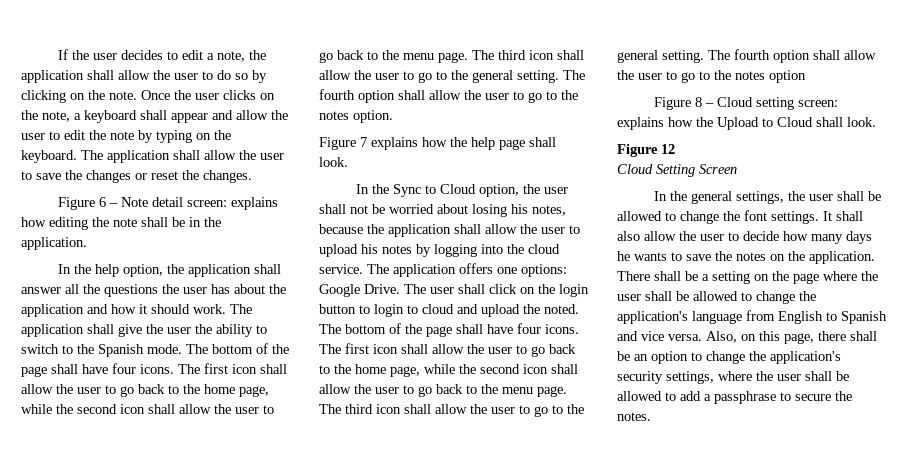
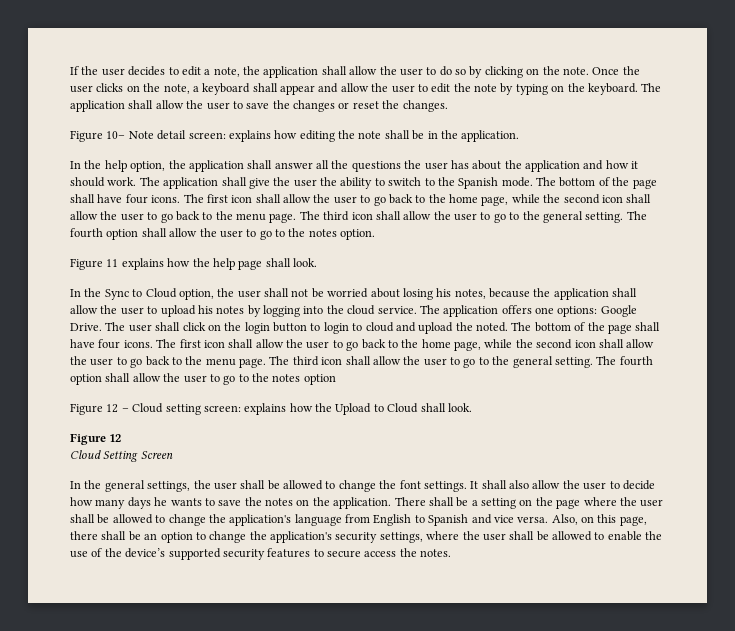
[98,197,118,207] 6 – -> [106,131,126,139] 10–
[360,137,367,147] 7 -> [106,259,119,267] 11
[694,97,702,107] 8 -> [106,404,119,413] 12
[680,391,776,404] add a passphrase -> [607,531,663,541] [70,548,311,560] enable the use of the device’s supported security features
(831, 397) none -> [364,551,397,557] access

